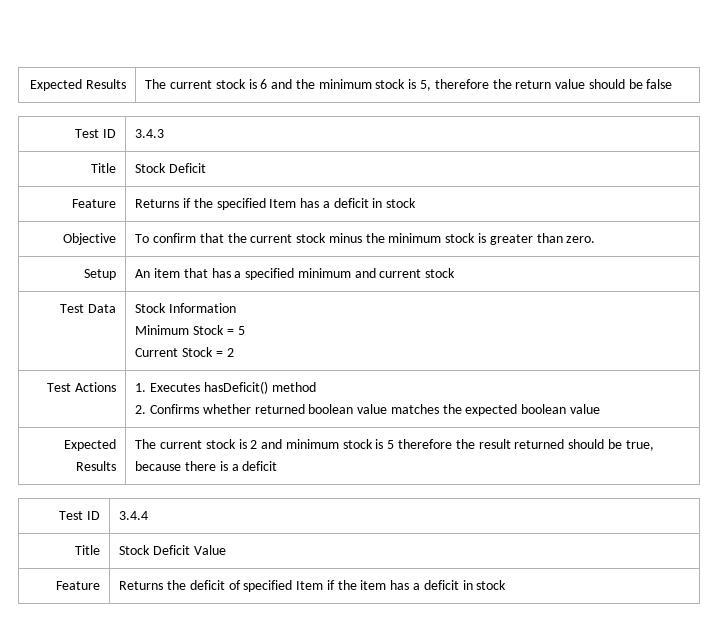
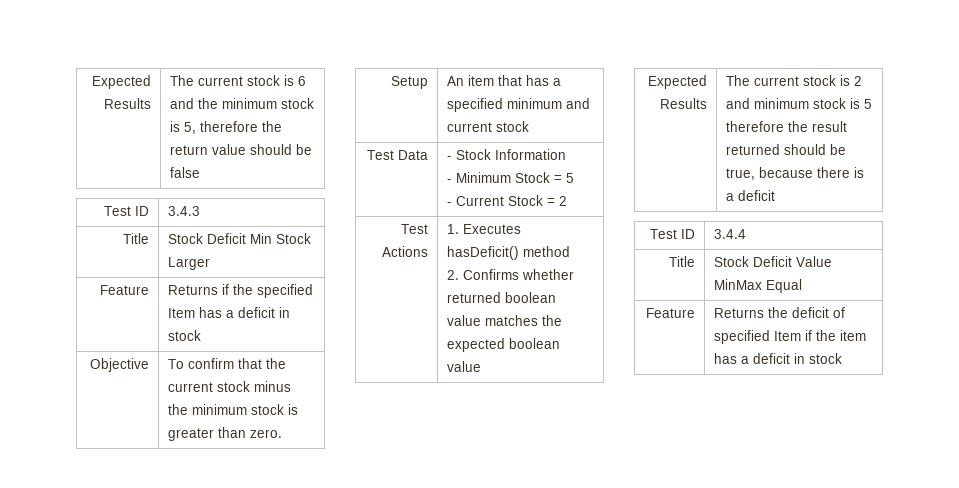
(207, 168) none -> [250,233,312,244] [168,257,211,270] Min Stock Larger
(116, 308) none -> [447,156,453,160] -
(237, 308) none -> [447,179,453,183] -
(245, 330) none -> [447,202,453,206] -
(226, 550) none -> [714,279,803,293] MinMax Equal

